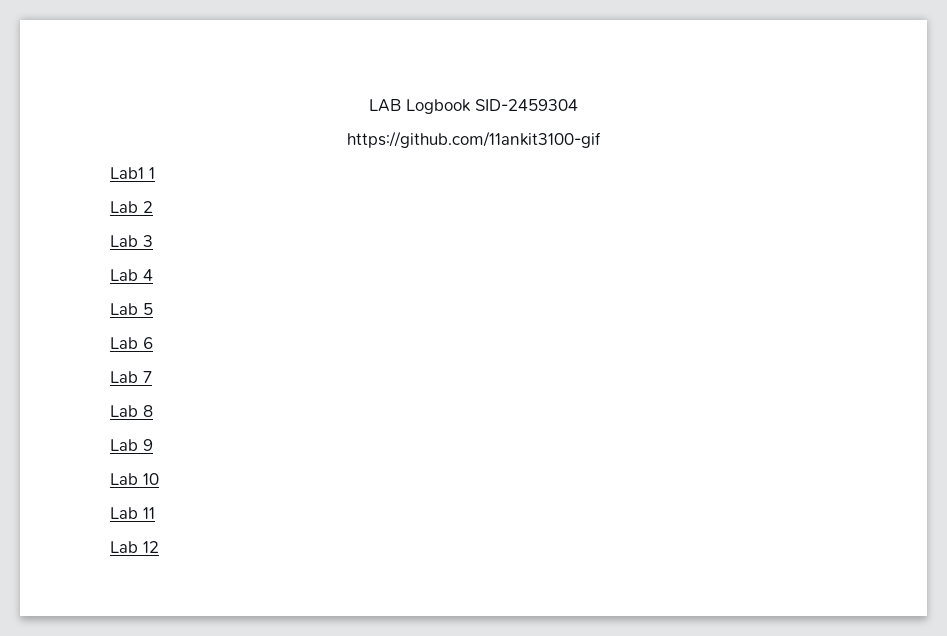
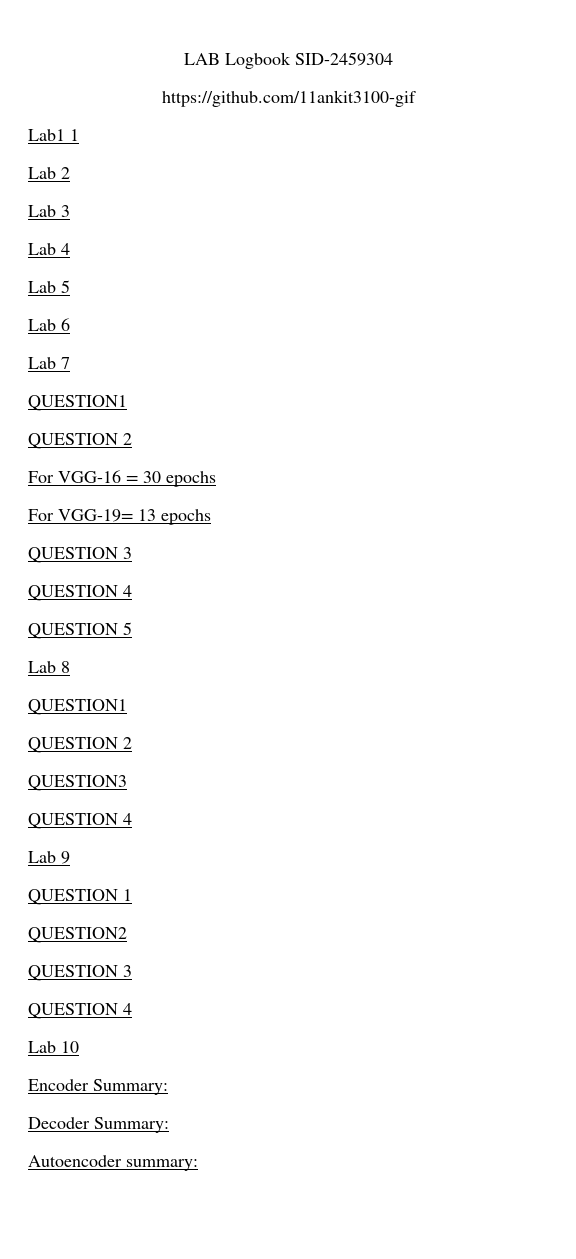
[110,405,153,417] [110,439,153,451] [110,473,159,485] [110,507,155,519] [110,541,159,553] Lab 8 // Lab 9 // Lab 10 // Lab 11 // Lab 12 -> [28,395,127,411] [28,433,132,449] [28,470,216,487] [28,509,211,525] [28,547,132,563] [28,585,132,601] [28,622,132,639] [28,661,70,673] [28,699,127,715] [28,737,132,753] [28,775,127,791] [28,813,132,829] [28,851,70,864] [28,889,132,905] [28,927,127,943] [28,965,132,981] [28,1003,132,1019] [28,1041,79,1053] [28,1079,168,1095] [28,1117,169,1133] [28,1155,198,1171] QUESTION1 // QUESTION 2 // For VGG-16 = 30 epochs // For VGG-19= 13 epochs // QUESTION 3 // QUESTION 4 // QUESTION 5 // Lab 8 // QUESTION1 // QUESTION 2 // QUESTION3 // QUESTION 4 // Lab 9 // QUESTION 1 // QUESTION2 // QUESTION 3 // QUESTION 4 // Lab 10 // Encoder Summary: // Decoder Summary: // Autoencoder summary:

